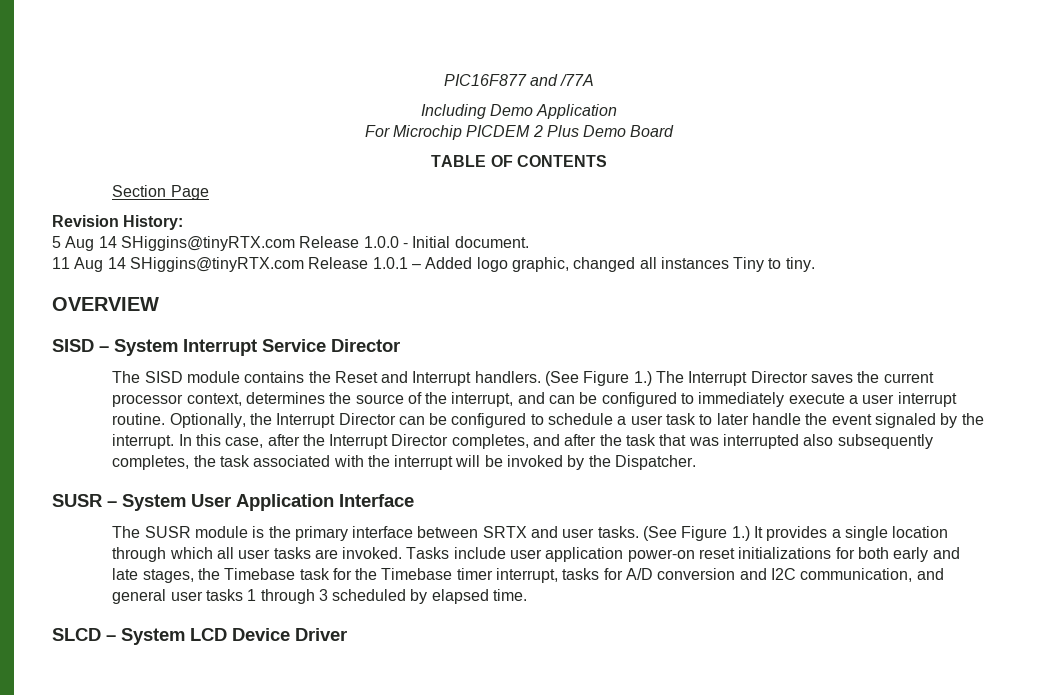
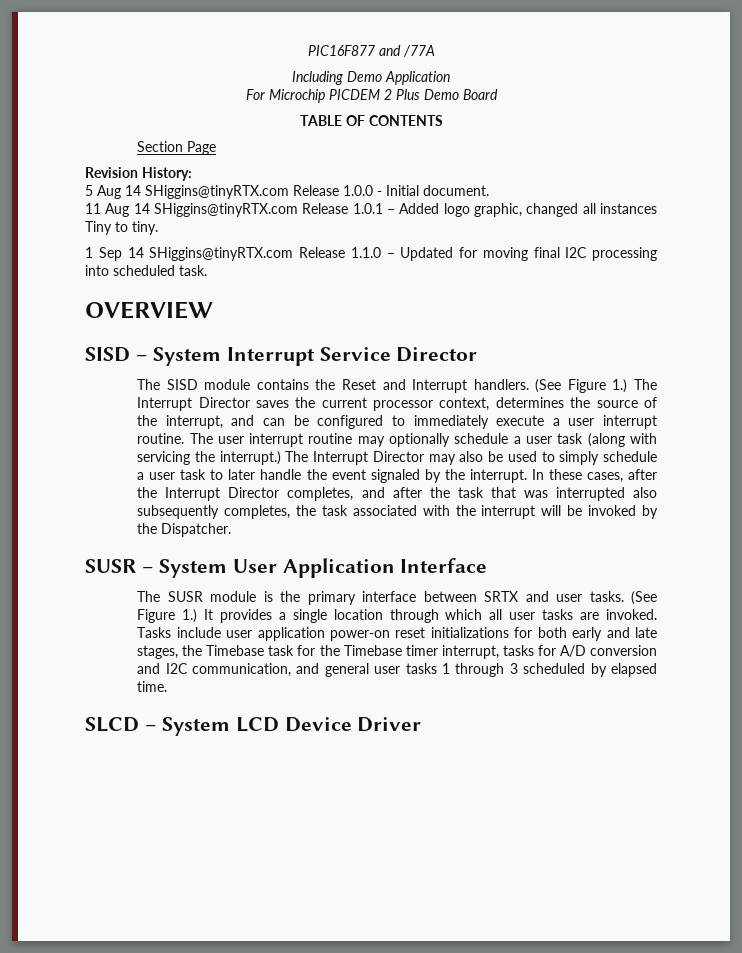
(815, 264) none -> [85,247,657,261] [85,265,207,276] // 1 Sep 14 SHiggins@tinyRTX.com Release 1.1.0 – Updated for moving final I2C processing into scheduled task.
[169,413,544,428] Optionally, the Interrupt Director can be configured to -> [189,433,657,447] [137,451,600,465] The user interrupt routine may optionally schedule a user task (along with servicing the interrupt.) The Interrupt Director may also be used to simply
[195,434,264,448] this case, -> [548,469,623,483] these cases,

